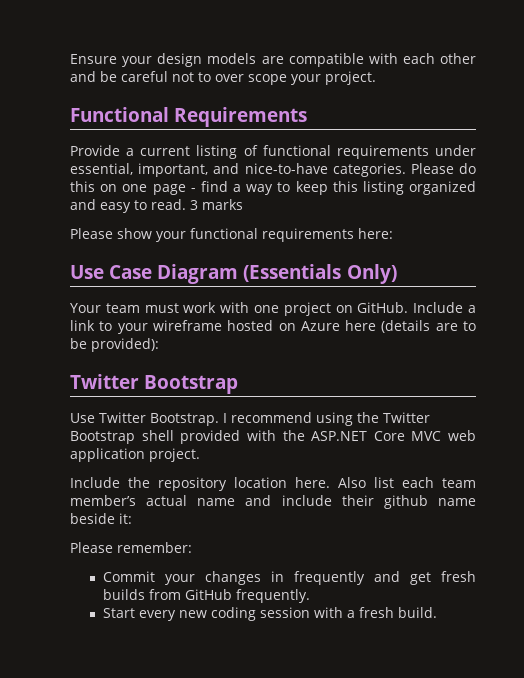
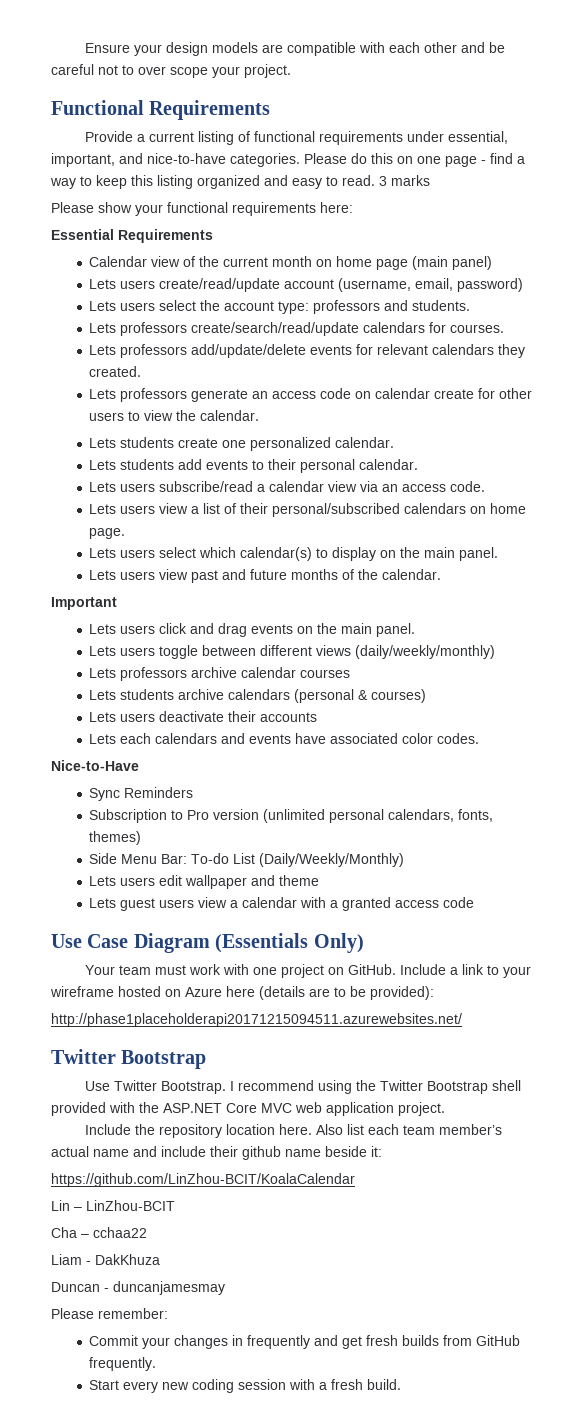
(393, 233) none -> [51,229,213,243] [89,256,493,270] [89,278,524,292] [89,300,471,314] [89,322,505,336] [89,344,526,358] [89,366,142,377] [89,388,533,402] [89,410,260,421] [89,437,395,451] [89,459,419,473] [89,481,486,492] [89,503,527,517] [89,528,126,539] [89,547,499,561] [89,569,442,583] [51,597,117,610] [89,623,416,637] [89,645,496,659] [89,667,351,681] [89,689,427,703] [89,711,318,722] [89,733,480,744] [51,760,139,771] [89,787,194,801] [89,809,494,823] [89,831,142,845] [89,853,405,867] [89,875,320,889] [89,897,475,911] // Essential Requirements // Calendar view of the current month on home page (main panel) // Lets users create/read/update account (username, email, password) // Lets users select the account type: professors and students. // Lets professors create/search/read/update calendars for courses. // Lets professors add/update/delete events for relevant calendars they created. // Lets professors generate an access code on calendar create for other users to view the calendar. // Lets students create one personalized calendar. // Lets students add events to their personal calendar. // Lets users subscribe/read a calendar view via an access code. // Lets users view a list of their personal/subscribed calendars on home page. // Lets users select which calendar(s) to display on the main panel. // Lets users view past and future months of the calendar. // Important // Lets users click and drag events on the main panel. // Lets users toggle between different views (daily/weekly/monthly) // Lets professors archive calendar courses // Lets students archive calendars (personal & courses) // Lets users deactivate their accounts // Lets each calendars and events have associated color codes. // Nice-to-Have // Sync Reminders // Subscription to Pro version (unlimited personal calendars, fonts, themes) // Side Menu Bar: To-do List (Daily/Weekly/Monthly) // Lets users edit wallpaper and theme // Lets guest users view a calendar with a granted access code
(159, 345) none -> [51,1013,462,1027] // http://phase1placeholderapi20171215094511.azurewebsites.net/
(132, 518) none -> [51,1173,355,1187] [51,1200,175,1211] [51,1227,147,1238] [51,1254,160,1265] [51,1281,225,1295] // https://github.com/LinZhou-BCIT/KoalaCalendar // Lin – LinZhou-BCIT // Cha – cchaa22 // Liam - DakKhuza // Duncan - duncanjamesmay

